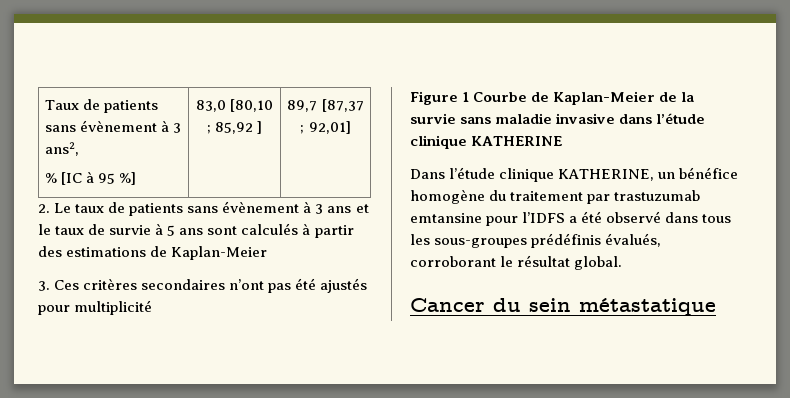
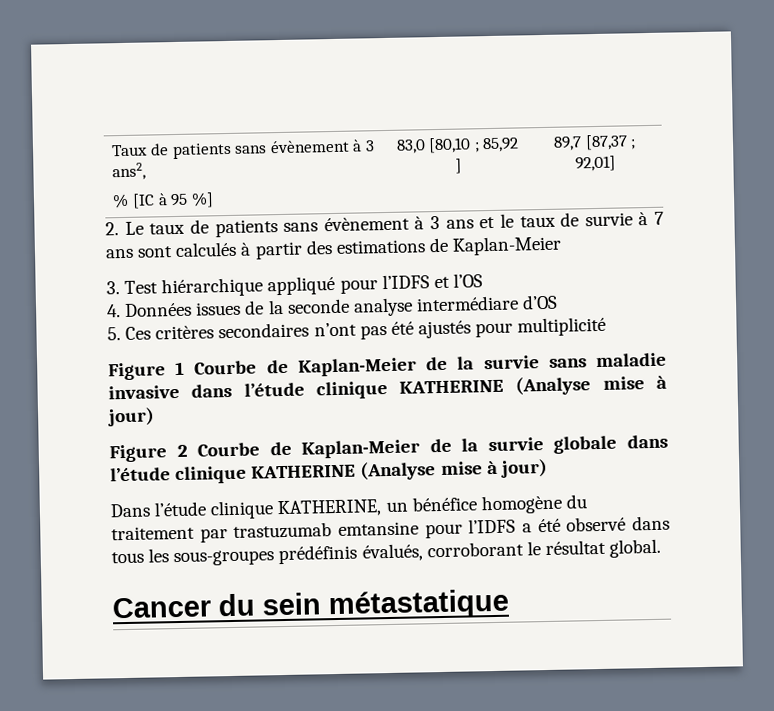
[167,225,176,236] 5 -> [654,211,664,225] 7
(50, 286) none -> [124,273,483,298] [106,294,559,318] [107,327,121,341] Test hiérarchique appliqué pour l’IDFS et l’OS // 4. Données issues de la seconde analyse intermédiare d’OS // 5.
(563, 141) none -> [515,375,668,396] [107,407,155,427] [109,434,668,463] [110,458,548,485] (Analyse mise à jour) // Figure 2 Courbe de Kaplan-Meier de la survie globale dans l’étude clinique KATHERINE (Analyse mise à jour)

